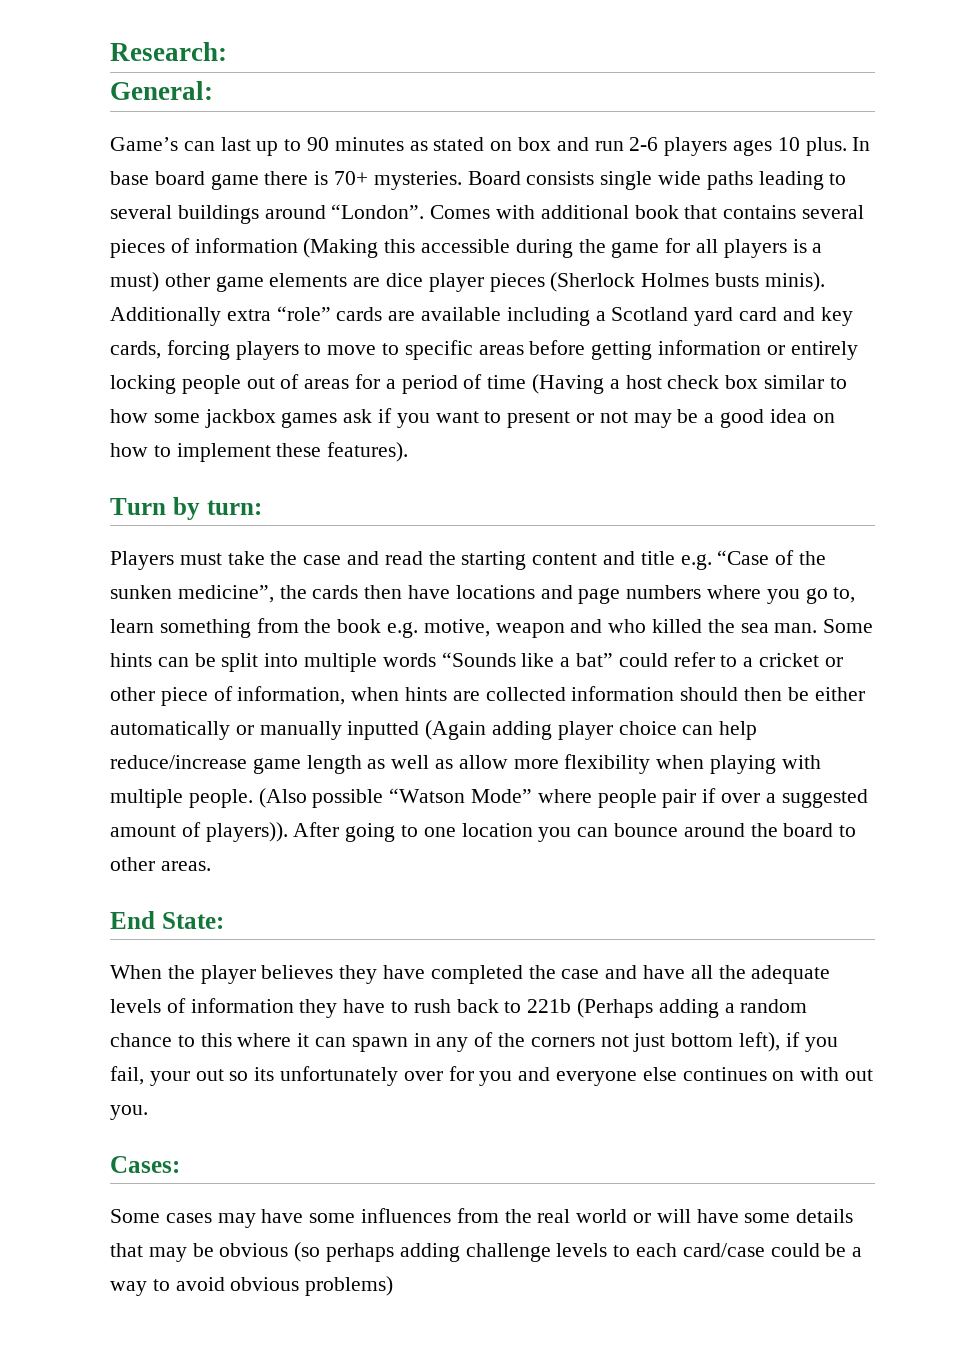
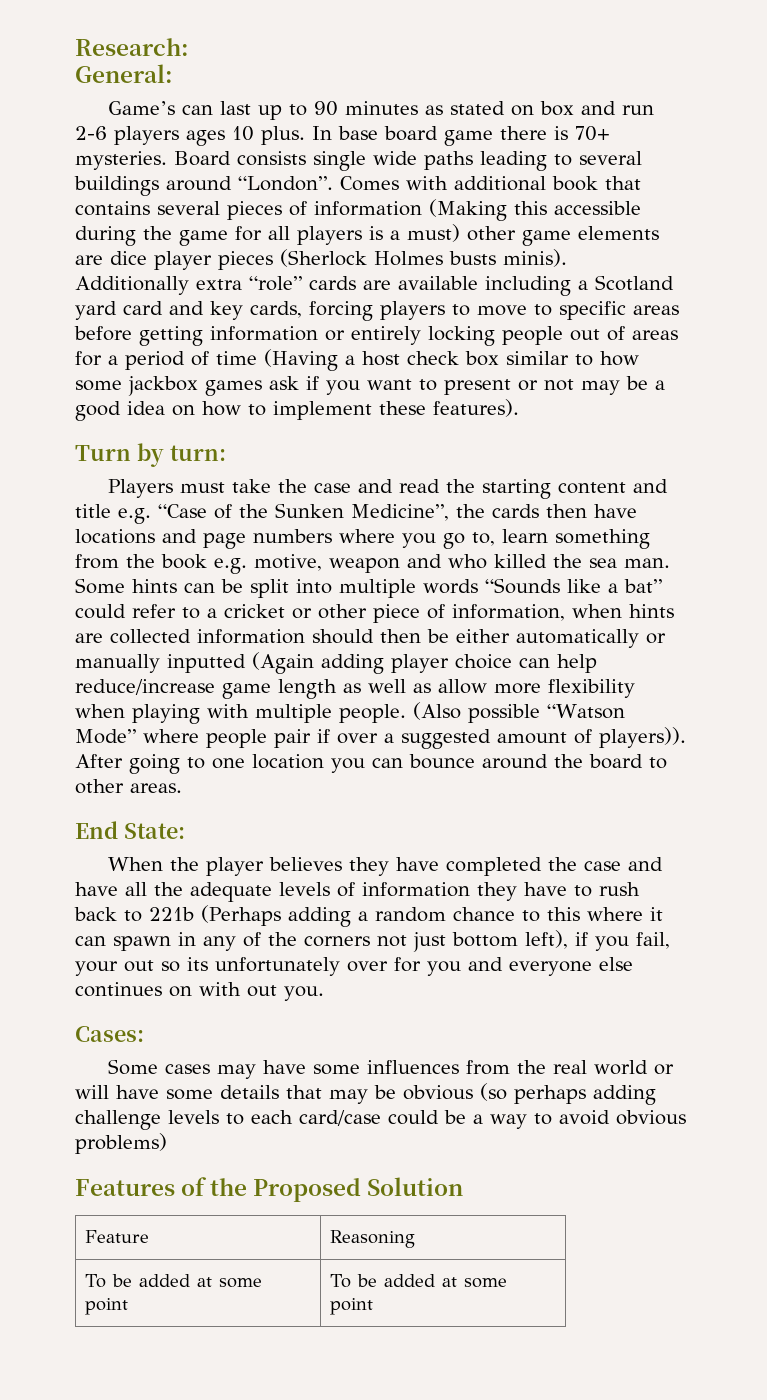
[110,585,274,603] sunken medicine”, -> [275,503,449,521] Sunken Medicine”,
(394, 1286) none -> [75,1177,464,1202] [84,1230,149,1243] [329,1230,415,1248] [84,1274,263,1288] [84,1298,128,1315] [329,1274,508,1288] [329,1298,373,1315] // Features of the Proposed Solution // Feature | Reasoning // To be added at some point | To be added at some point

